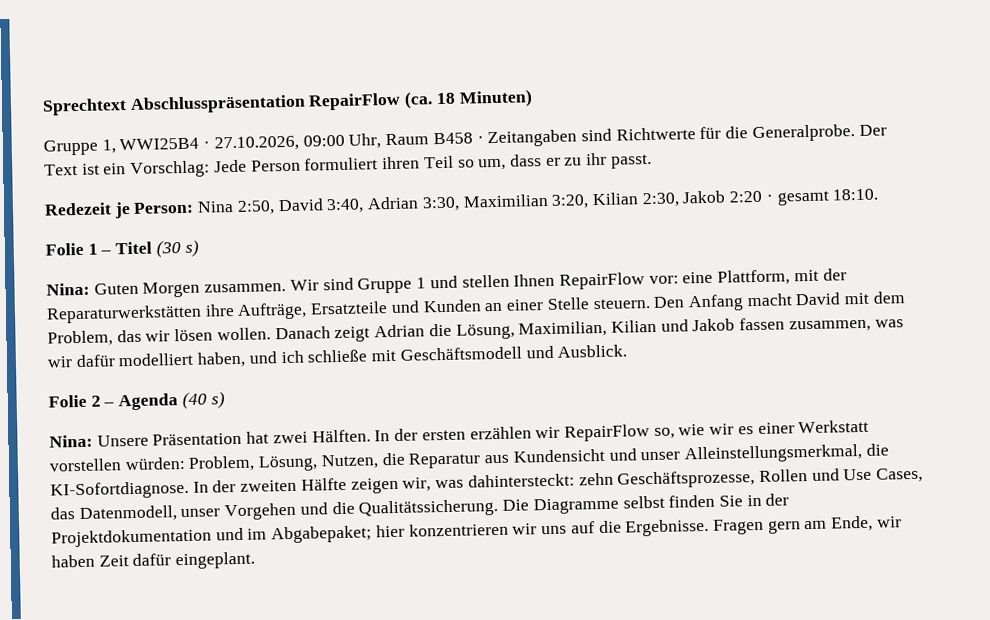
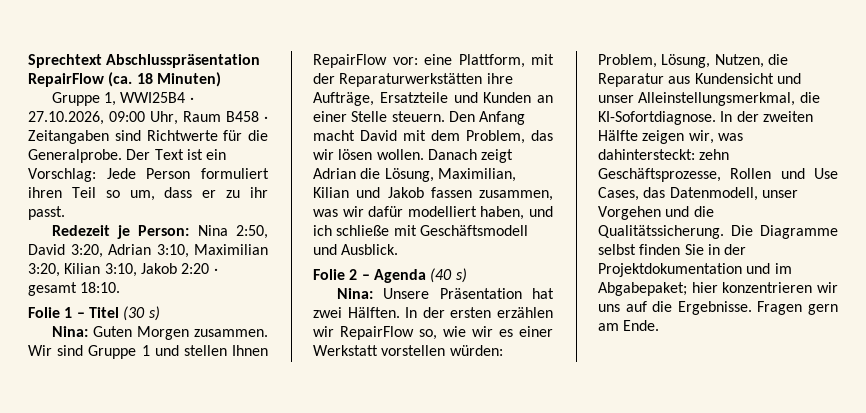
[326,196,460,214] 3:40, Adrian 3:30, -> [70,244,189,258] 3:20, Adrian 3:10,
[641,192,680,208] 2:30, -> [104,263,137,277] 3:10,
[831,515,902,532] [51,551,256,570] Ende, wir haben Zeit dafür eingeplant. -> [623,320,660,331] Ende.

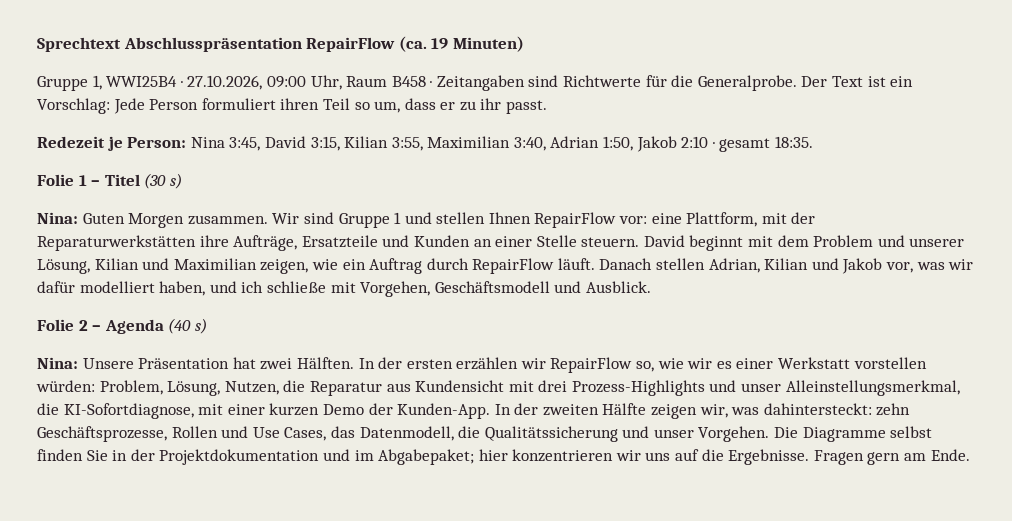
[136,73,153,84] 18 -> [431,38,449,49] 19
[235,225,268,239] [28,244,268,258] [28,263,210,277] 2:50, David 3:20, Adrian 3:10, Maximilian 3:20, Kilian 3:10, Jakob 2:20 -> [229,136,709,152] 3:45, David 3:15, Kilian 3:55, Maximilian 3:40, Adrian 1:50, Jakob 2:10
[80,282,121,293] 18:10. -> [775,136,814,148] 18:35.
[448,111,526,125] [313,130,553,144] [313,149,514,163] [313,168,516,182] Den Anfang macht David mit dem Problem, das wir lösen wollen. Danach zeigt Adrian die Lösung, Maximilian, -> [643,235,965,251] [37,258,760,274] David beginnt mit dem Problem und unserer Lösung, Kilian und Maximilian zeigen, wie ein Auftrag durch RepairFlow läuft. Danach stellen Adrian,
[430,187,553,201] fassen zusammen, -> [886,262,914,273] vor,
(417, 230) none -> [360,281,431,297] Vorgehen,
(774, 78) none -> [508,380,705,396] mit drei Prozess-Highlights
[598,111,716,125] KI-Sofortdiagnose. -> [63,403,491,419] KI-Sofortdiagnose, mit einer kurzen Demo der Kunden-App.
[761,190,798,198] [598,206,714,220] [598,225,724,239] unser Vorgehen und die Qualitätssicherung. -> [458,426,770,442] die Qualitätssicherung und unser Vorgehen.

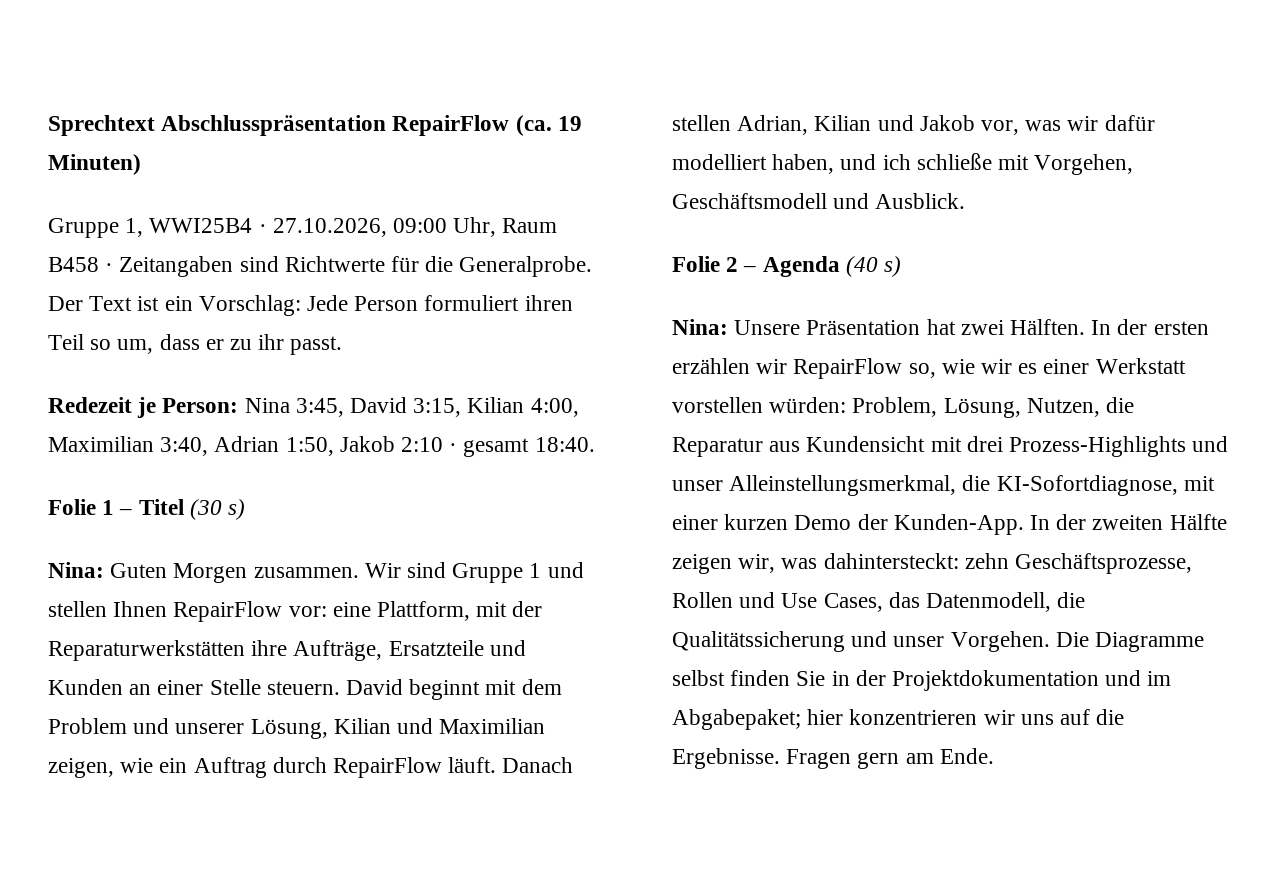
[391,137,423,151] 3:55, -> [530,398,579,417] 4:00,
[775,136,814,148] 18:35. -> [534,437,595,452] 18:40.

